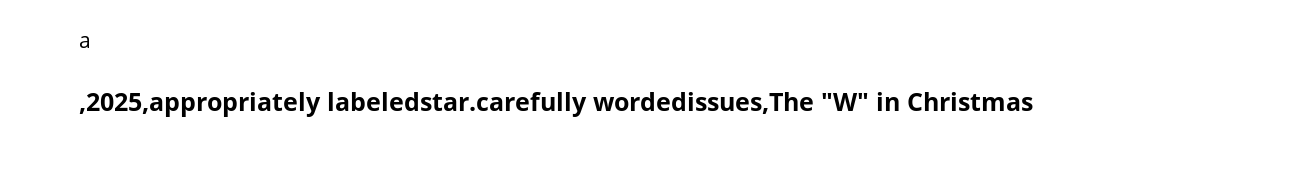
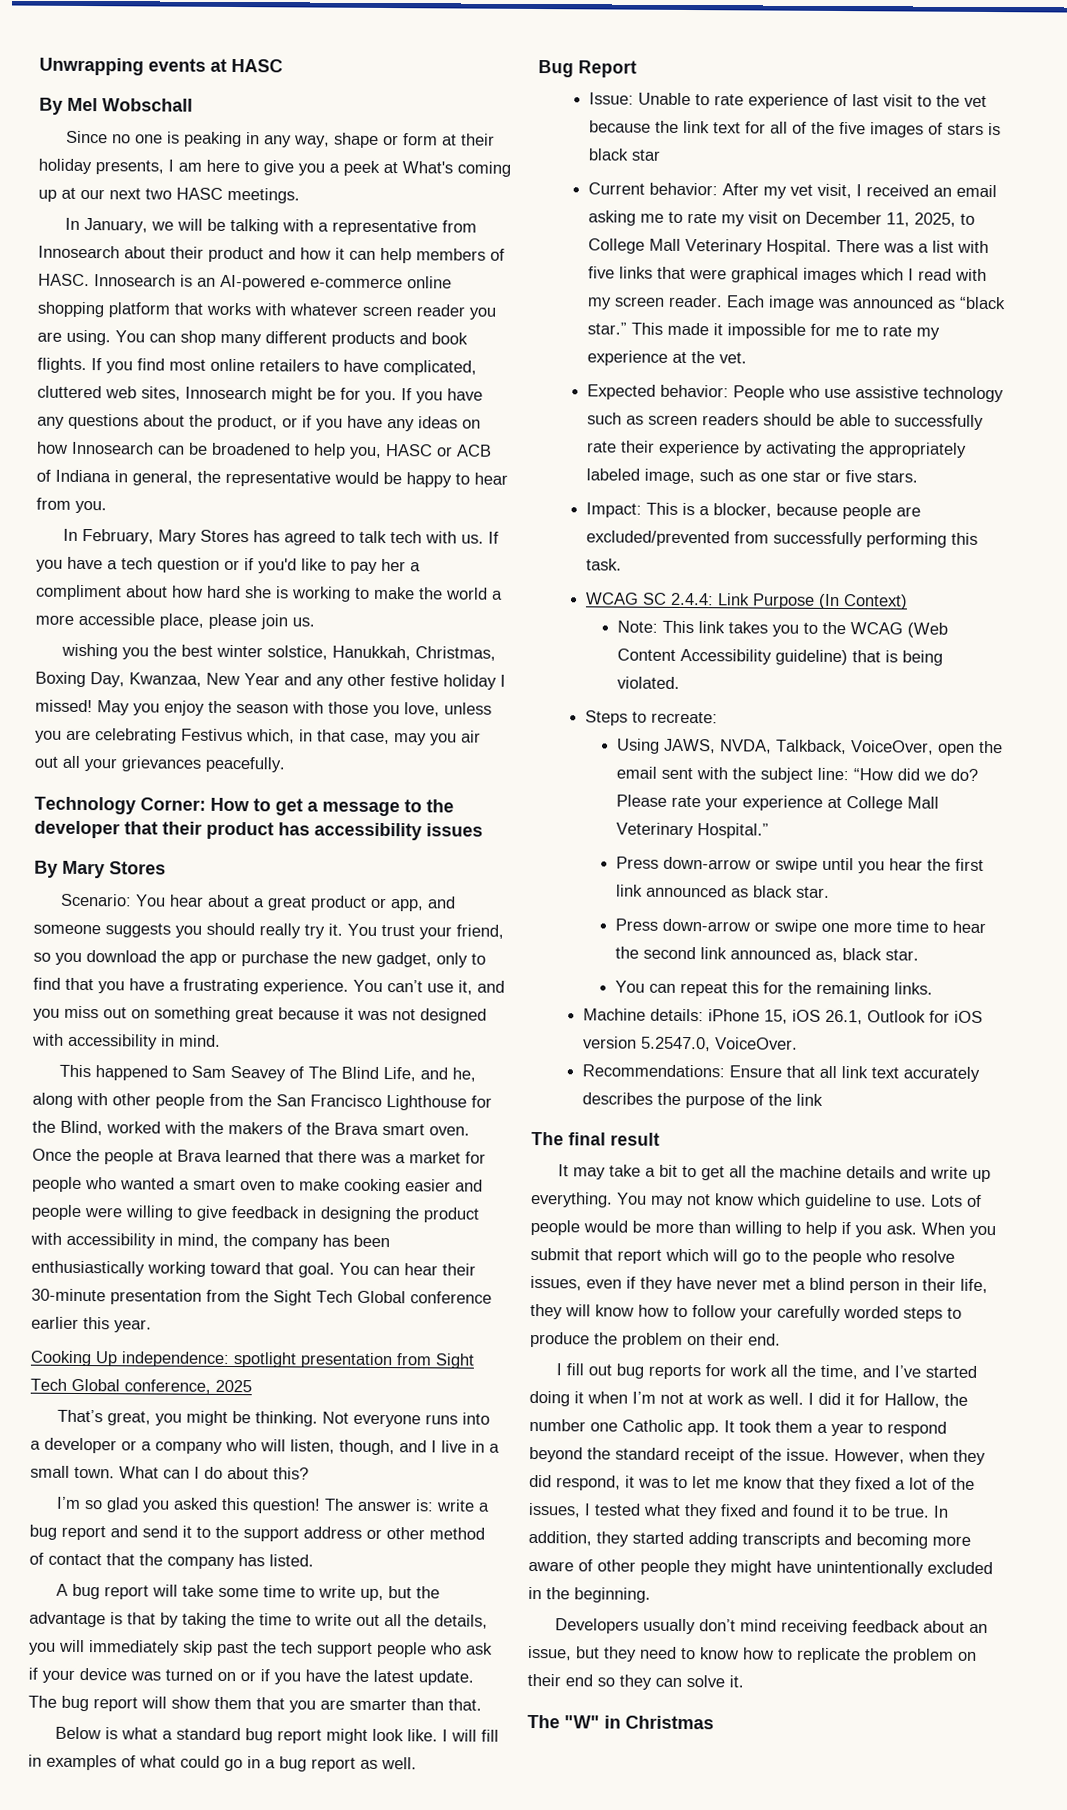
[79,36,91,48] [79,92,814,117] a // ,2025,appropriately labeledstar.carefully wordedissues,The -> [39,57,283,76] [39,97,193,115] [66,130,496,148] [38,158,511,177] [38,187,300,204] [65,217,478,236] [38,245,505,264] [38,273,452,291] [37,301,496,320] [37,329,468,348] [37,357,477,376] [37,385,483,404] [37,413,481,432] [36,441,492,459] [36,469,508,488] [36,497,107,514] [63,528,500,546] [36,556,421,574] [36,584,503,602] [35,612,315,630] [61,643,497,661] [35,671,506,690] [35,699,492,718] [35,728,481,746] [34,755,285,773] [34,796,454,817] [34,820,483,841] [34,860,166,879] [60,893,457,912] [33,922,504,940] [33,950,486,968] [33,977,505,995] [33,1005,487,1024] [32,1033,221,1050] [59,1064,477,1082] [32,1092,492,1111] [32,1120,470,1136] [32,1148,486,1165] [32,1176,483,1195] [31,1204,479,1223] [30,1232,390,1250] [31,1260,476,1278] [31,1288,492,1306] [31,1316,152,1333] [30,1350,475,1369] [30,1378,252,1394] [57,1409,491,1428] [30,1437,500,1456] [30,1465,309,1480] [56,1496,491,1514] [29,1524,485,1542] [29,1552,314,1570] [56,1583,441,1602] [29,1611,488,1629] [29,1639,493,1658] [28,1667,474,1686] [28,1695,482,1713] [55,1726,500,1744] [28,1754,417,1772] [538,60,637,78] [588,92,987,109] [588,120,1001,138] [587,148,661,161] [587,182,997,199] [587,210,975,227] [587,238,989,255] [587,266,987,284] [586,294,1006,311] [586,322,940,340] [586,350,747,366] [586,384,1004,403] [586,412,984,430] [586,440,967,458] [585,468,918,485] [585,502,921,520] [585,530,978,548] [585,558,622,571] [584,592,908,610] [617,620,949,638] [617,648,944,666] [617,676,681,689] [584,710,718,726] [617,738,1004,756] [616,766,979,783] [616,794,940,812] [616,822,770,839] [616,856,985,874] [616,884,831,898] [615,918,987,935] [615,946,920,963] [615,980,934,998] [582,1008,983,1025] [582,1036,798,1052] [581,1064,980,1082] [581,1092,823,1109] [531,1131,660,1146] [558,1164,992,1183] [530,1191,982,1210] [530,1219,996,1239] [530,1247,955,1266] [530,1275,988,1294] [530,1303,962,1322] [530,1331,781,1348] [556,1363,978,1380] [529,1390,968,1408] [529,1418,947,1437] [529,1446,986,1466] [529,1474,975,1493] [528,1502,949,1520] [528,1530,971,1549] [528,1559,993,1577] [528,1586,651,1603] [555,1618,989,1636] [527,1645,977,1664] [527,1673,744,1690] [527,1714,560,1729] Unwrapping events at HASC // By Mel Wobschall // Since no one is peaking in any way, shape or form at their holiday presents, I am here to give you a peek at What's coming up at our next two HASC meetings. // In January, we will be talking with a representative from Innosearch about their product and how it can help members of HASC. Innosearch is an AI-powered e-commerce online shopping platform that works with whatever screen reader you are using. You can shop many different products and book flights. If you find most online retailers to have complicated, cluttered web sites, Innosearch might be for you. If you have any questions about the product, or if you have any ideas on how Innosearch can be broadened to help you, HASC or ACB of Indiana in general, the representative would be happy to hear from you. // In February, Mary Stores has agreed to talk tech with us. If you have a tech question or if you'd like to pay her a compliment about how hard she is working to make the world a more accessible place, please join us. // wishing you the best winter solstice, Hanukkah, Christmas, Boxing Day, Kwanzaa, New Year and any other festive holiday I missed! May you enjoy the season with those you love, unless you are celebrating Festivus which, in that case, may you air out all your grievances peacefully. // Technology Corner: How to get a message to the developer that their product has accessibility issues // By Mary Stores // Scenario: You hear about a great product or app, and someone suggests you should really try it. You trust your friend, so you download the app or purchase the new gadget, only to find that you have a frustrating experience. You can’t use it, and you miss out on something great because it was not designed with accessibility in mind. // This happened to Sam Seavey of The Blind Life, and he, along with other people from the San Francisco Lighthouse for the Blind, worked with the makers of the Brava smart oven. Once the people at Brava learned that there was a market for people who wanted a smart oven to make cooking easier and people were willing to give feedback in designing the product with accessibility in mind, the company has been enthusiastically working toward that goal. You can hear their 30-minute presentation from the Sight Tech Global conference earlier this year. // Cooking Up independence: spotlight presentation from Sight Tech Global conference, 2025 // That’s great, you might be thinking. Not everyone runs into a developer or a company who will listen, though, and I live in a small town. What can I do about this? // I’m so glad you asked this question! The answer is: write a bug report and send it to the support address or other method of contact that the company has listed. // A bug report will take some time to write up, but the advantage is that by taking the time to write out all the details, you will immediately skip past the tech support people who ask if your device was turned on or if you have the latest update. The bug report will show them that you are smarter than that. // Below is what a standard bug report might look like. I will fill in examples of what could go in a bug report as well. // Bug Report // Issue: Unable to rate experience of last visit to the vet because the link text for all of the five images of stars is black star // Current behavior: After my vet visit, I received an email asking me to rate my visit on December 11, 2025, to College Mall Veterinary Hospital. There was a list with five links that were graphical images which I read with my screen reader. Each image was announced as “black star.” This made it impossible for me to rate my experience at the vet. // Expected behavior: People who use assistive technology such as screen readers should be able to successfully rate their experience by activating the appropriately labeled image, such as one star or five stars. // Impact: This is a blocker, because people are excluded/prevented from successfully performing this task. // WCAG SC 2.4.4: Link Purpose (In Context) // Note: This link takes you to the WCAG (Web Content Accessibility guideline) that is being violated. // Steps to recreate: // Using JAWS, NVDA, Talkback, VoiceOver, open the email sent with the subject line: “How did we do? Please rate your experience at College Mall Veterinary Hospital.” // Press down-arrow or swipe until you hear the first link announced as black star. // Press down-arrow or swipe one more time to hear the second link announced as, black star. // You can repeat this for the remaining links. // Machine details: iPhone 15, iOS 26.1, Outlook for iOS version 5.2547.0, VoiceOver. // Recommendations: Ensure that all link text accurately describes the purpose of the link // The final result // It may take a bit to get all the machine details and write up everything. You may not know which guideline to use. Lots of people would be more than willing to help if you ask. When you submit that report which will go to the people who resolve issues, even if they have never met a blind person in their life, they will know how to follow your carefully worded steps to produce the problem on their end. // I fill out bug reports for work all the time, and I’ve started doing it when I’m not at work as well. I did it for Hallow, the number one Catholic app. It took them a year to respond beyond the standard receipt of the issue. However, when they did respond, it was to let me know that they fixed a lot of the issues, I tested what they fixed and found it to be true. In addition, they started adding transcripts and becoming more aware of other people they might have unintentionally excluded in the beginning. // Developers usually don’t mind receiving feedback about an issue, but they need to know how to replicate the problem on their end so they can solve it. // The

